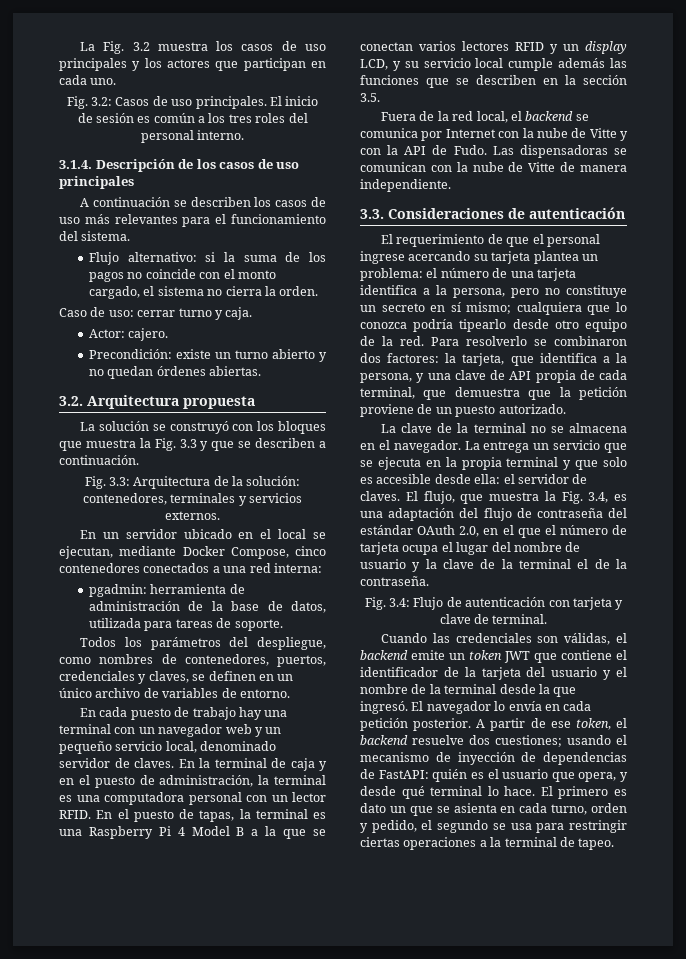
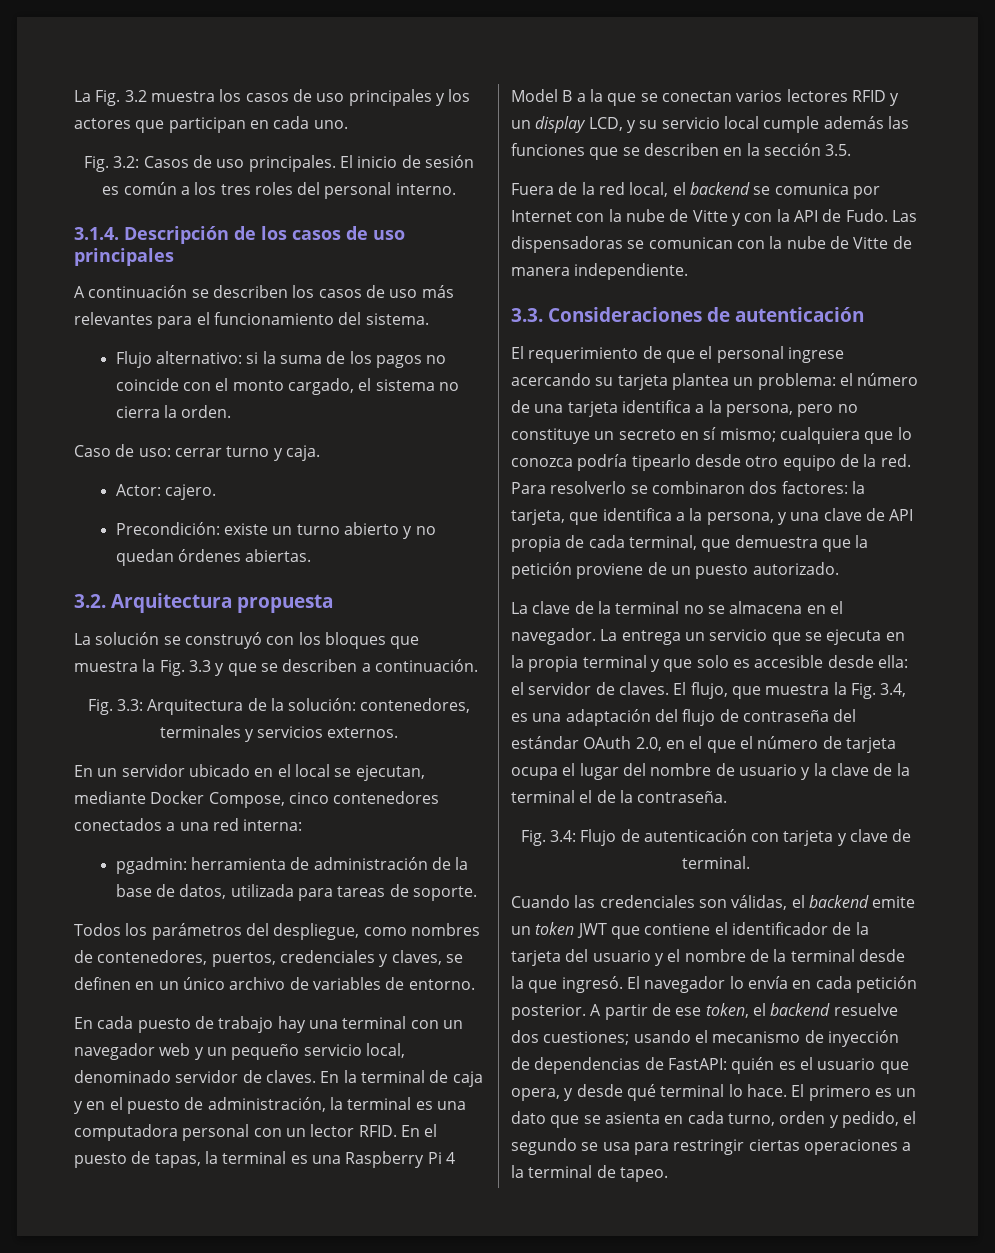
[360,803,406,813] dato un -> [896,1088,917,1097] [511,1111,546,1124] un dato

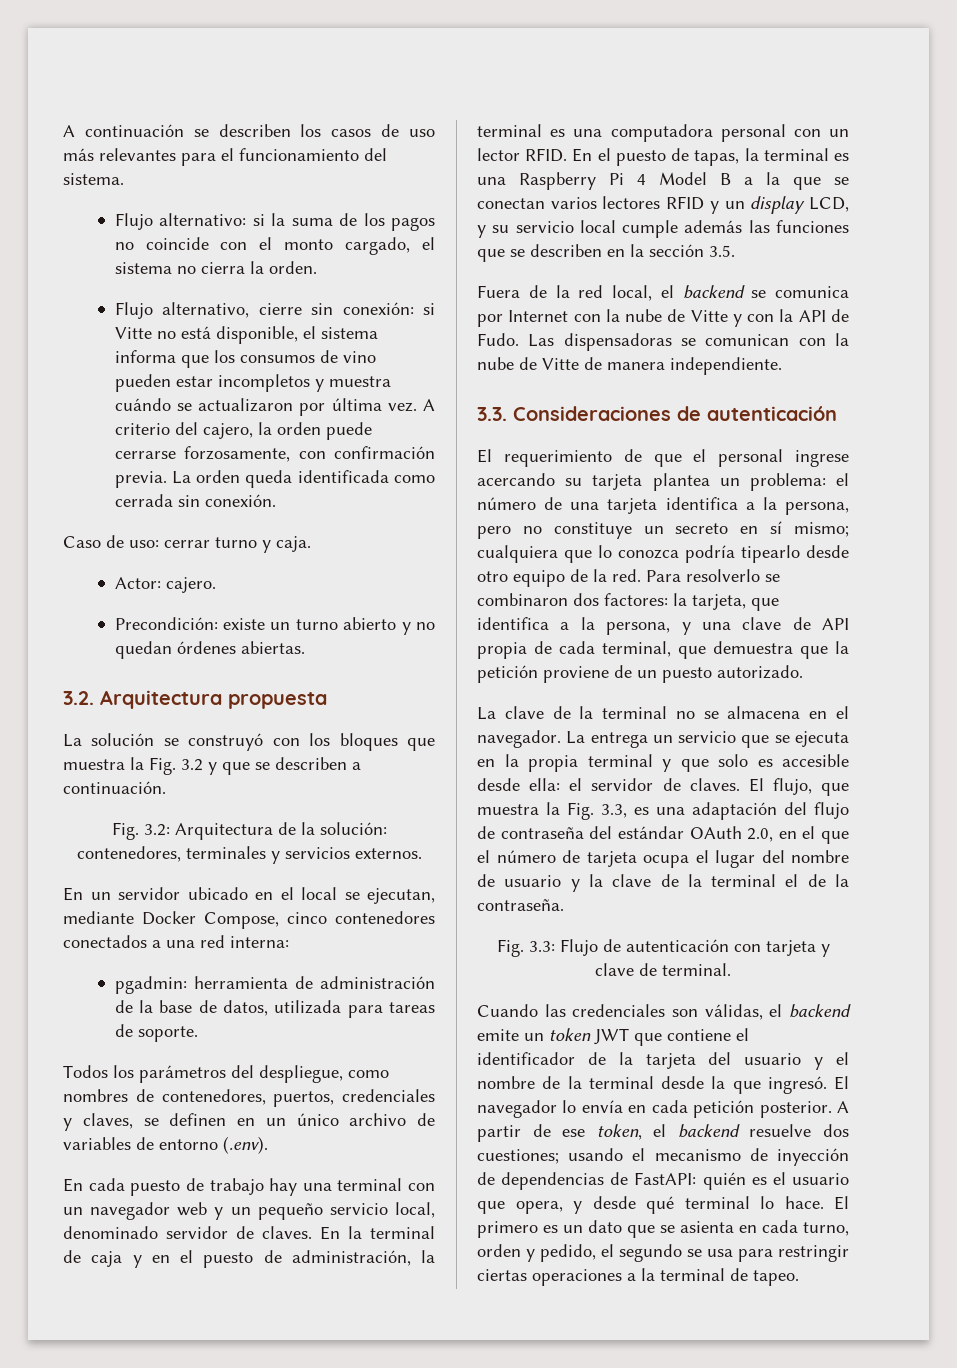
[74,89,471,106] [74,116,348,133] [84,155,474,172] [102,182,456,199] [74,226,405,244] [74,248,174,266] La Fig. 3.2 muestra los casos de uso principales y los actores que participan en cada uno. // Fig. 3.2: Casos de uso principales. El inicio de sesión es común a los tres roles del personal interno. // 3.1.4. Descripción de los casos de uso principales // -> (63, 131) none
(232, 411) none -> [114,302,435,319] [114,326,378,344] [114,350,376,368] [114,374,391,392] [114,398,435,416] [114,422,372,440] [114,446,435,462] [114,470,435,488] [114,494,276,507] // Flujo alternativo, cierre sin conexión: si Vitte no está disponible, el sistema informa que los consumos de vino pueden estar incompletos y muestra cuándo se actualizaron por última vez. A criterio del cajero, la orden puede cerrarse forzosamente, con confirmación previa. La orden queda identificada como cerrada sin conexión.
[188,660,211,672] 3.3 -> [181,759,203,771] 3.2
[116,699,143,711] 3.3: -> [143,824,170,836] 3.2:
[408,979,475,990] entorno. -> [159,1136,268,1154] entorno (.env).
[880,683,907,697] 3.4, -> [601,804,627,818] 3.3,
[549,830,576,842] 3.4: -> [528,941,555,952] 3.3:

